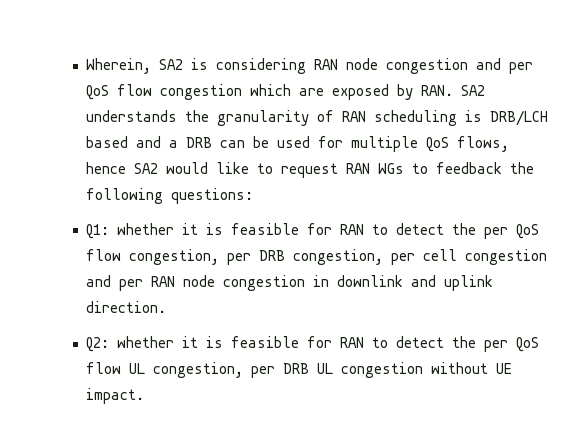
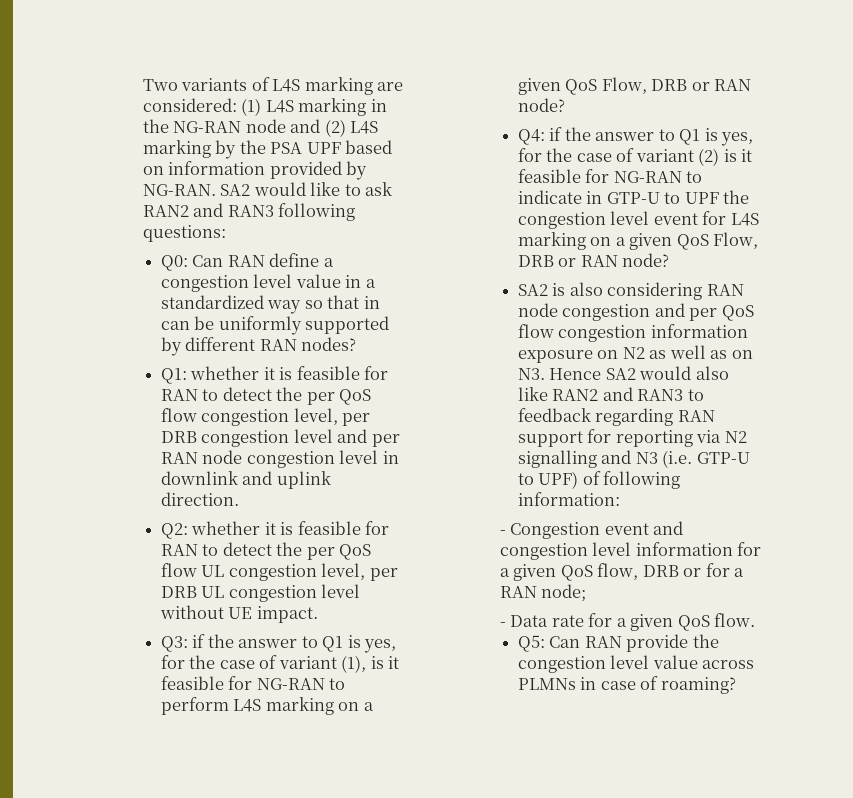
[86,58,534,74] [86,84,486,100] [86,110,549,126] [86,136,510,152] [86,162,535,178] [86,188,254,204] Wherein, SA2 is considering RAN node congestion and per QoS flow congestion which are exposed by RAN. SA2 understands the granularity of RAN scheduling is DRB/LCH based and a DRB can be used for multiple QoS flows, hence SA2 would like to request RAN WGs to feedback the following questions: -> [142,77,404,95] [142,98,387,116] [142,119,379,137] [142,140,393,159] [142,161,368,180] [142,182,393,196] [142,203,356,221] [142,225,226,242] [160,253,334,271] [160,274,376,292] [160,295,380,314] [160,316,390,335] [160,337,357,356] Two variants of L4S marking are considered: (1) L4S marking in the NG-RAN node and (2) L4S marking by the PSA UPF based on information provided by NG-RAN. SA2 would like to ask RAN2 and RAN3 following questions: // Q0: Can RAN define a congestion level value in a standardized way so that in can be uniformly supported by different RAN nodes?
[129,249,548,265] congestion, per DRB congestion, per cell congestion -> [201,408,371,426] [160,429,333,447] congestion level, per DRB congestion level
(306, 283) none -> [339,450,379,464] level
[153,362,244,378] congestion, -> [228,563,366,581] congestion level,
(424, 370) none -> [321,584,361,598] level
(145, 396) none -> [160,634,397,653] [160,655,400,673] [160,676,346,690] [160,697,374,715] [517,77,752,95] [517,98,565,112] [517,127,754,146] [517,148,753,166] [517,169,703,183] [517,190,750,204] [517,211,759,229] [517,232,759,250] [517,253,670,267] [517,282,744,300] [517,303,754,321] [517,324,748,342] [517,345,753,363] [517,366,729,380] [517,387,704,401] [517,408,715,426] [517,429,747,447] [517,450,750,468] [517,471,681,489] [517,492,620,506] [499,521,684,539] [499,542,762,560] [499,563,745,581] [499,584,587,602] [499,613,756,631] [517,634,719,652] [517,655,755,673] [517,676,736,694] // Q3: if the answer to Q1 is yes, for the case of variant (1), is it feasible for NG-RAN to perform L4S marking on a given QoS Flow, DRB or RAN node? // Q4: if the answer to Q1 is yes, for the case of variant (2) is it feasible for NG-RAN to indicate in GTP-U to UPF the congestion level event for L4S marking on a given QoS Flow, DRB or RAN node? // SA2 is also considering RAN node congestion and per QoS flow congestion information exposure on N2 as well as on N3. Hence SA2 would also like RAN2 and RAN3 to feedback regarding RAN support for reporting via N2 signalling and N3 (i.e. GTP-U to UPF) of following information: // - Congestion event and congestion level information for a given QoS flow, DRB or for a RAN node; // - Data rate for a given QoS flow. // Q5: Can RAN provide the congestion level value across PLMNs in case of roaming?

